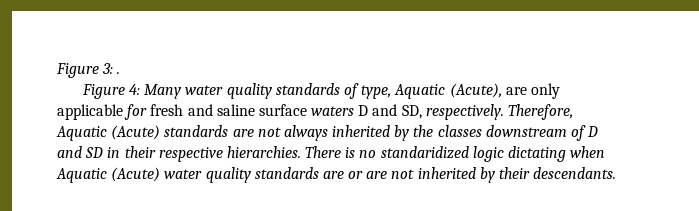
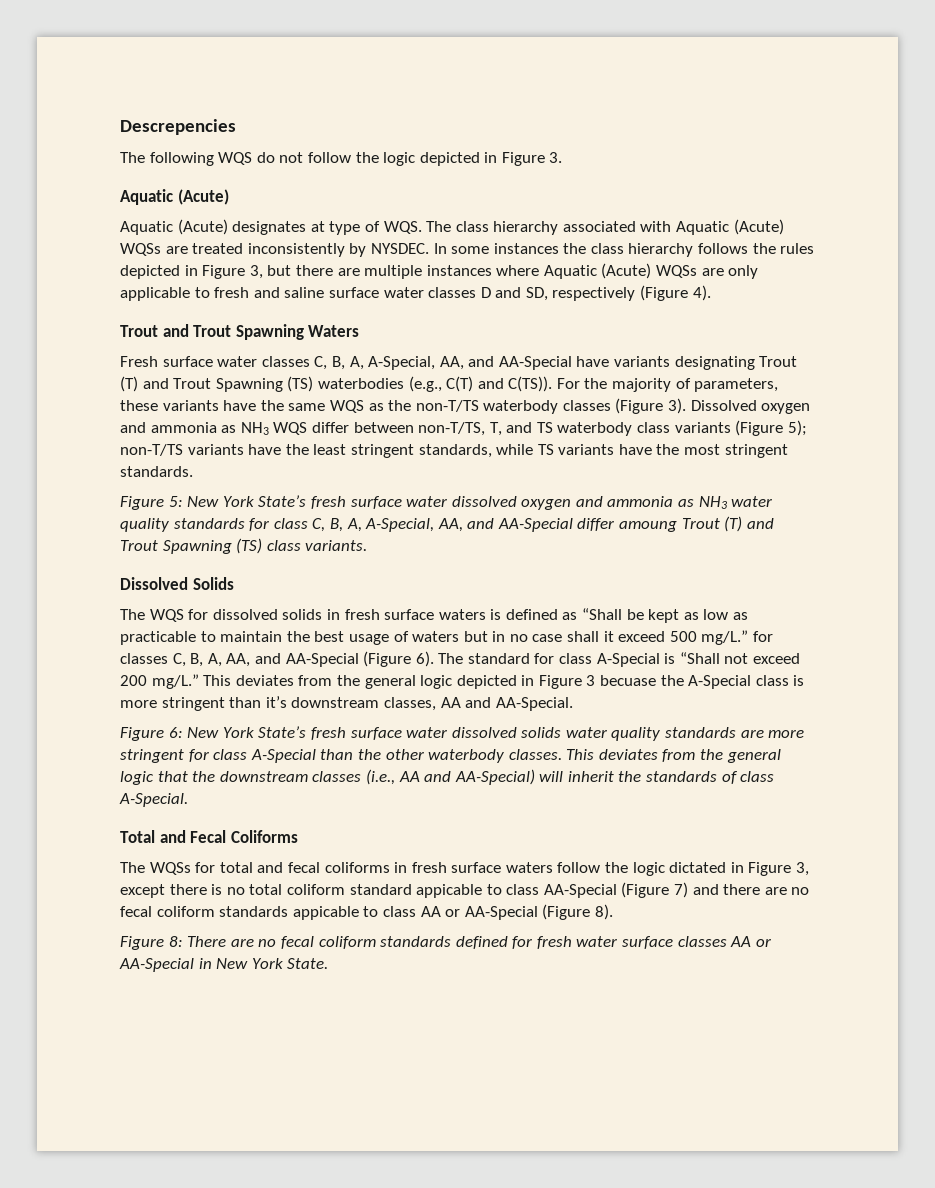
[56,63,121,78] [81,83,502,99] Figure 3: . // Figure 4: Many water quality standards of type, Aquatic (Acute), -> [120,119,236,135] [120,152,563,166] [120,189,229,205] [120,219,784,235] [120,243,815,257] [120,263,698,279] Descrepencies // The following WQS do not follow the logic depicted in Figure 3. // Aquatic (Acute) // Aquatic (Acute) designates at type of WQS. The class hierarchy associated with Aquatic (Acute) WQSs are treated inconsistently by NYSDEC. In some instances the class hierarchy follows the rules depicted in Figure 3, but there are multiple instances where Aquatic (Acute) WQSs
[124,104,148,120] for -> [194,287,210,298] to
[311,106,355,116] waters -> [383,287,477,298] water classes
[425,104,574,120] [56,125,599,141] [57,146,606,162] [56,167,617,183] respectively. Therefore, Aquatic (Acute) standards are not always inherited by the classes downstream of D and SD in their respective hierarchies. There is no standaridized logic dictating when Aquatic (Acute) water quality standards are or are not inherited by their descendants. -> [552,285,711,301] [120,324,360,340] [120,356,798,370] [120,376,779,392] [120,398,811,414] [120,420,807,436] [120,444,788,458] [120,466,193,477] [120,495,773,510] [120,516,774,532] [120,538,368,554] [120,577,234,590] [120,608,749,623] [120,630,774,645] [120,651,801,667] [120,674,805,689] [120,696,573,711] [120,726,805,741] [120,749,781,763] [120,769,775,785] [119,793,188,807] [120,830,298,843] [120,862,810,876] [120,882,810,898] [120,904,613,920] [120,936,771,950] [119,958,329,972] respectively (Figure 4). // Trout and Trout Spawning Waters // Fresh surface water classes C, B, A, A-Special, AA, and AA-Special have variants designating Trout (T) and Trout Spawning (TS) waterbodies (e.g., C(T) and C(TS)). For the majority of parameters, these variants have the same WQS as the non-T/TS waterbody classes (Figure 3). Dissolved oxygen and ammonia as NH3 WQS differ between non-T/TS, T, and TS waterbody class variants (Figure 5); non-T/TS variants have the least stringent standards, while TS variants have the most stringent standards. // Figure 5: New York State’s fresh surface water dissolved oxygen and ammonia as NH3 water quality standards for class C, B, A, A-Special, AA, and AA-Special differ amoung Trout (T) and Trout Spawning (TS) class variants. // Dissolved Solids // The WQS for dissolved solids in fresh surface waters is defined as “Shall be kept as low as practicable to maintain the best usage of waters but in no case shall it exceed 500 mg/L.” for classes C, B, A, AA, and AA-Special (Figure 6). The standard for class A-Special is “Shall not exceed 200 mg/L.” This deviates from the general logic depicted in Figure 3 becuase the A-Special class is more stringent than it’s downstream classes, AA and AA-Special. // Figure 6: New York State’s fresh surface water dissolved solids water quality standards are more stringent for class A-Special than the other waterbody classes. This deviates from the general logic that the downstream classes (i.e., AA and AA-Special) will inherit the standards of class A-Special. // Total and Fecal Coliforms // The WQSs for total and fecal coliforms in fresh surface waters follow the logic dictated in Figure 3, except there is no total coliform standard appicable to class AA-Special (Figure 7) and there are no fecal coliform standards appicable to class AA or AA-Special (Figure 8). // Figure 8: There are no fecal coliform standards defined for fresh water surface classes AA or AA-Special in New York State.

